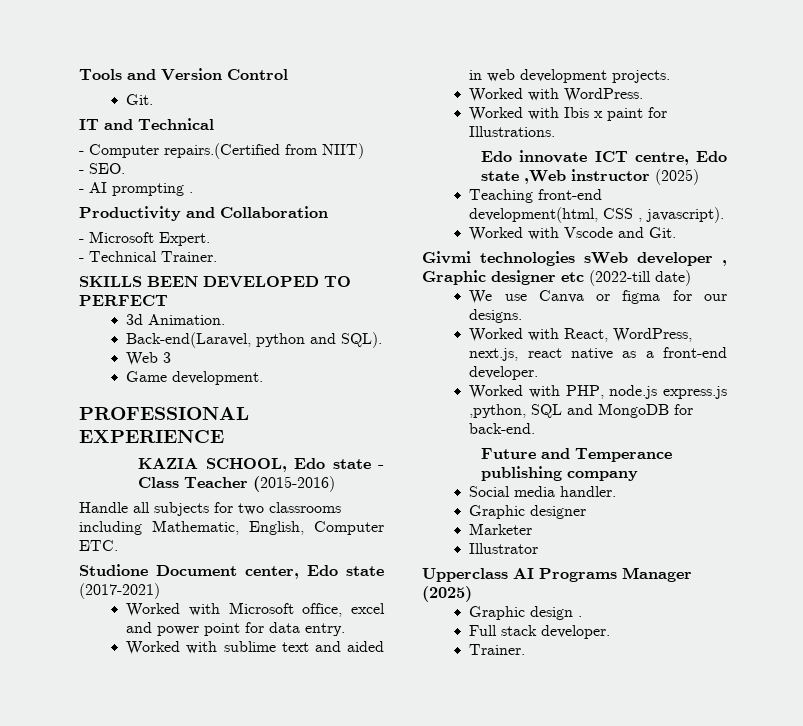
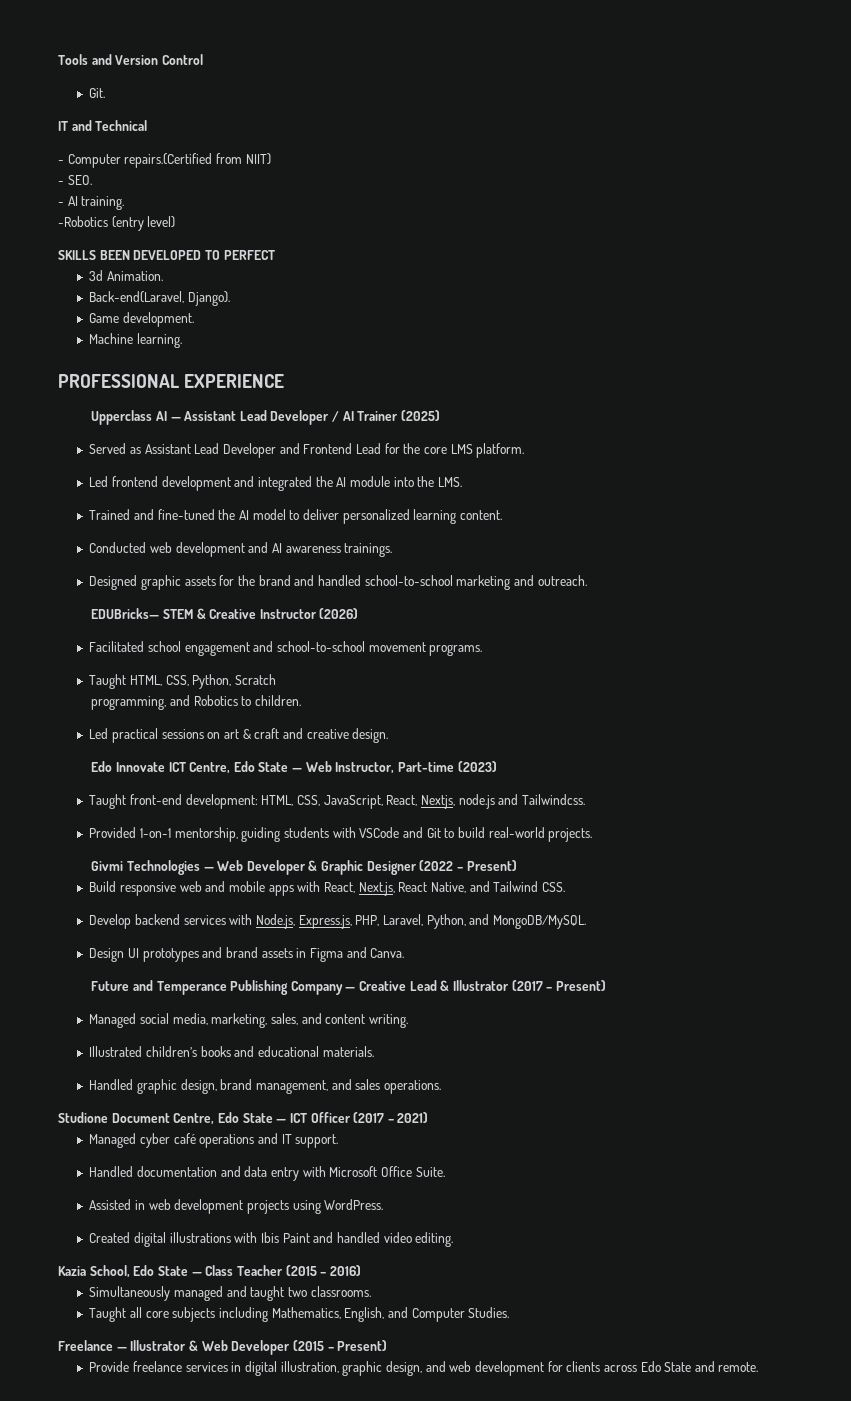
[112,183,193,196] [79,206,328,221] [79,231,210,246] [79,251,217,262] prompting . // Productivity and Collaboration // - Microsoft Expert. // - Technical Trainer. -> [81,196,125,210] [58,216,176,231] training. // -Robotics (entry level)
[256,332,383,348] [126,352,172,366] python and SQL). // Web 3 -> [188,291,231,306] Django).
(264, 378) none -> [89,333,183,348] // Machine learning.
[138,458,385,472] [138,476,336,492] [79,502,341,516] [79,520,384,535] [79,540,118,551] [79,564,384,579] [79,583,160,599] [126,602,385,617] [126,622,346,636] [126,641,384,655] [469,69,671,83] [469,88,644,102] [469,107,668,121] [469,126,556,137] [481,150,727,165] [481,169,700,185] [469,189,603,203] [469,207,725,223] [469,227,677,241] [422,251,727,266] [422,270,691,286] [469,290,727,304] [469,309,523,323] [469,328,693,342] [469,347,727,361] [469,366,539,380] [469,385,727,399] [469,403,694,418] [469,423,536,434] [481,448,673,462] [481,466,639,481] [469,486,617,497] [469,505,587,519] [469,523,533,535] [469,543,539,554] [422,567,692,582] [422,586,472,602] [469,606,583,620] [469,625,611,639] [469,644,526,655] KAZIA SCHOOL, Edo state - Class Teacher (2015-2016) // Handle all subjects for two classrooms including Mathematic, English, Computer ETC. // Studione Document center, Edo state (2017-2021) // Worked with Microsoft office, excel and power point for data entry. // Worked with sublime text and aided in web development projects. // Worked with WordPress. // Worked with Ibis x paint for Illustrations. // Edo innovate ICT centre, Edo state ,Web instructor (2025) // Teaching front-end development(html, CSS , javascript). // Worked with Vscode and Git. // Givmi technologies sWeb developer , Graphic designer etc (2022-till date) // We use Canva or figma for our designs. // Worked with React, WordPress, next.js, react native as a front-end developer. // Worked with PHP, node.js express.js ,python, SQL and MongoDB for back-end. // Future and Temperance publishing company // Social media handler. // Graphic designer // Marketer // Illustrator // Upperclass AI Programs Manager (2025) // Graphic design . // Full stack developer. // Trainer. -> [91,410,441,425] [89,443,525,458] [89,476,462,491] [89,509,502,524] [89,542,393,557] [89,575,587,590] [91,608,359,619] [89,641,483,656] [89,674,277,689] [91,695,301,710] [89,728,389,743] [91,761,497,774] [89,794,585,809] [89,827,593,842] [91,860,517,875] [89,881,565,896] [89,914,586,929] [89,947,405,962] [91,980,606,995] [89,1013,408,1028] [89,1046,374,1057] [89,1079,441,1094] [58,1112,429,1125] [89,1133,339,1148] [89,1166,445,1181] [89,1199,384,1214] [89,1232,454,1247] [58,1265,361,1278] [89,1286,371,1301] [89,1307,510,1322] [58,1340,388,1355] [89,1361,759,1376] Upperclass AI — Assistant Lead Developer / AI Trainer (2025) // Served as Assistant Lead Developer and Frontend Lead for the core LMS platform. // Led frontend development and integrated the AI module into the LMS. // Trained and fine-tuned the AI model to deliver personalized learning content. // Conducted web development and AI awareness trainings. // Designed graphic assets for the brand and handled school-to-school marketing and outreach. // EDUBricks— STEM & Creative Instructor (2026) // Facilitated school engagement and school-to-school movement programs. // Taught HTML, CSS, Python, Scratch // programming, and Robotics to children. // Led practical sessions on art & craft and creative design. // Edo Innovate ICT Centre, Edo State — Web Instructor, Part-time (2023) // Taught front-end development: HTML, CSS, JavaScript, React, Nextjs, node.js and Tailwindcss. // Provided 1-on-1 mentorship, guiding students with VSCode and Git to build real-world projects. // Givmi Technologies — Web Developer & Graphic Designer (2022 – Present) // Build responsive web and mobile apps with React, Next.js, React Native, and Tailwind CSS. // Develop backend services with Node.js, Express.js, PHP, Laravel, Python, and MongoDB/MySQL. // Design UI prototypes and brand assets in Figma and Canva. // Future and Temperance Publishing Company — Creative Lead & Illustrator (2017 – Present) // Managed social media, marketing, sales, and content writing. // Illustrated children’s books and educational materials. // Handled graphic design, brand management, and sales operations. // Studione Document Centre, Edo State — ICT Officer (2017 – 2021) // Managed cyber café operations and IT support. // Handled documentation and data entry with Microsoft Office Suite. // Assisted in web development projects using WordPress. // Created digital illustrations with Ibis Paint and handled video editing. // Kazia School, Edo State — Class Teacher (2015 – 2016) // Simultaneously managed and taught two classrooms. // Taught all core subjects including Mathematics, English, and Computer Studies. // Freelance — Illustrator & Web Developer (2015 – Present) // Provide freelance services in digital illustration, graphic design, and web development for clients across Edo State and remote.

